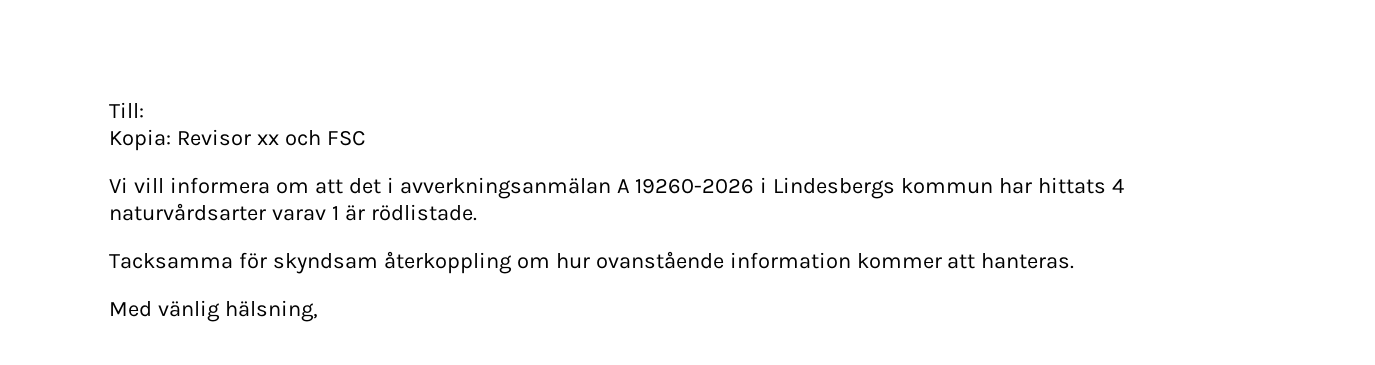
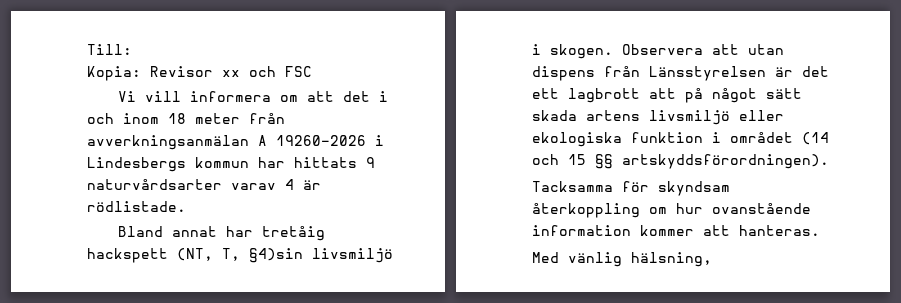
(394, 185) none -> [87,113,285,124] och inom 18 meter från
[1112,178,1125,193] 4 -> [366,157,375,168] 9
[331,206,339,220] 1 -> [285,179,294,190] 4
(477, 212) none -> [117,226,325,241] [87,248,393,263] [532,44,784,59] [532,66,829,81] [532,88,802,103] [532,110,784,125] [532,132,829,147] [532,154,829,169] // Bland annat har tretåig hackspett (NT, T, §4)sin livsmiljö i skogen. Observera att utan dispens från Länsstyrelsen är det ett lagbrott att på något sätt skada artens livsmiljö eller ekologiska funktion i området (14 och 15 §§ artskyddsförordningen).

